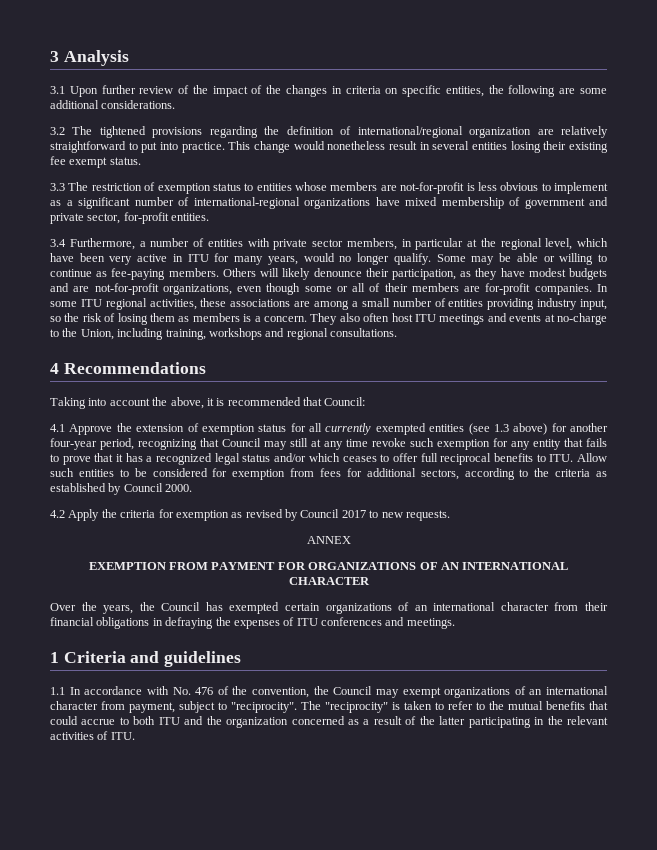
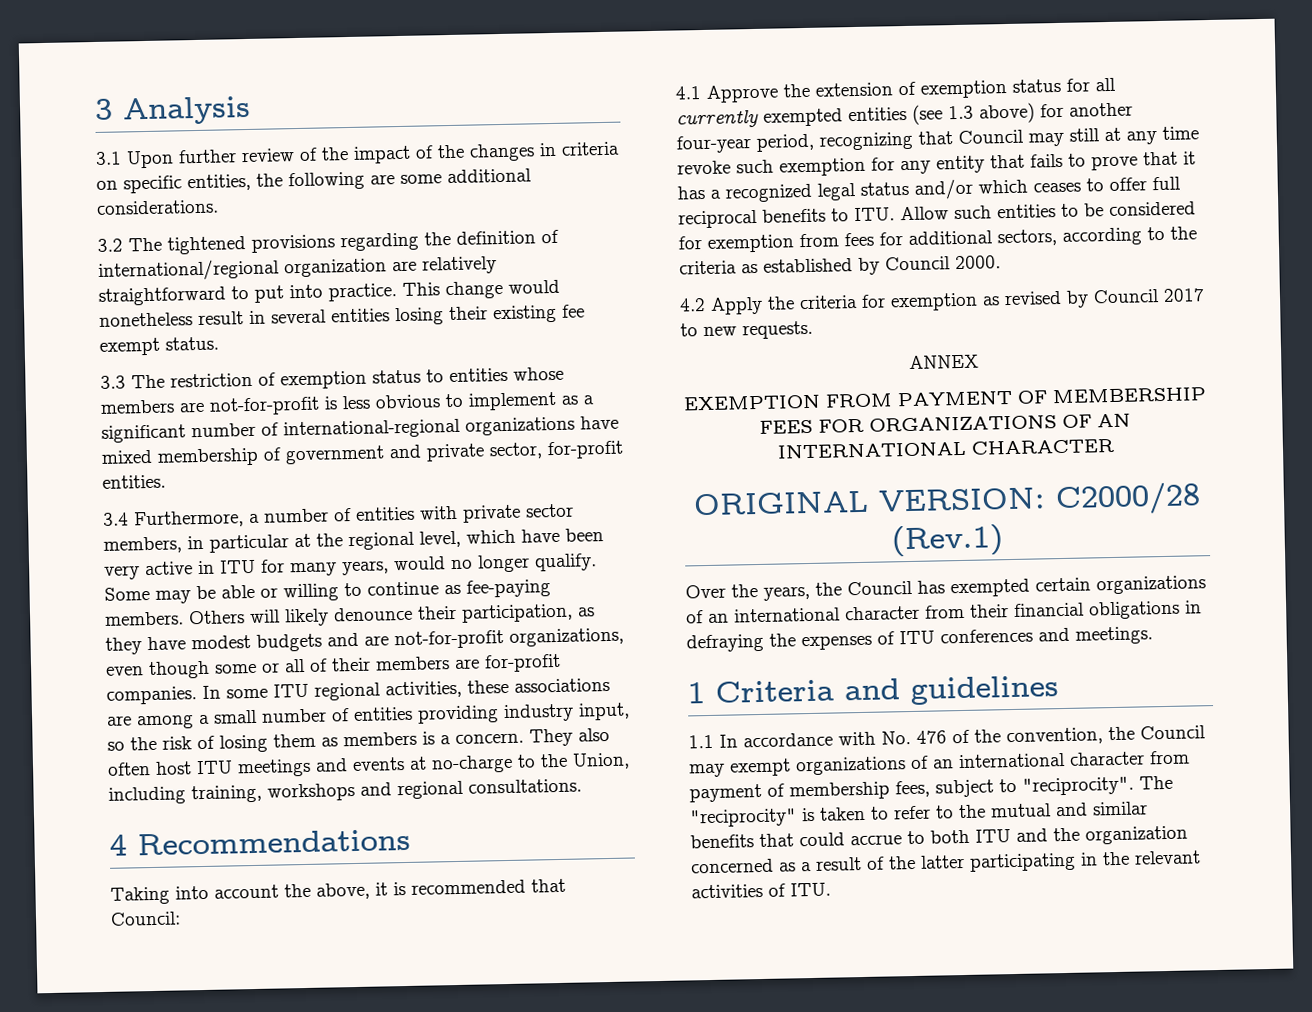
(276, 566) none -> [1016,387,1207,404] [759,419,813,434] OF MEMBERSHIP FEES
(370, 581) none -> [692,482,1201,516] [891,524,1004,558] // ORIGINAL VERSION: C2000/28 (Rev.1)
[129,702,175,713] payment, -> [689,780,930,803] payment of membership fees,
(543, 705) none -> [1055,801,1148,817] and similar

